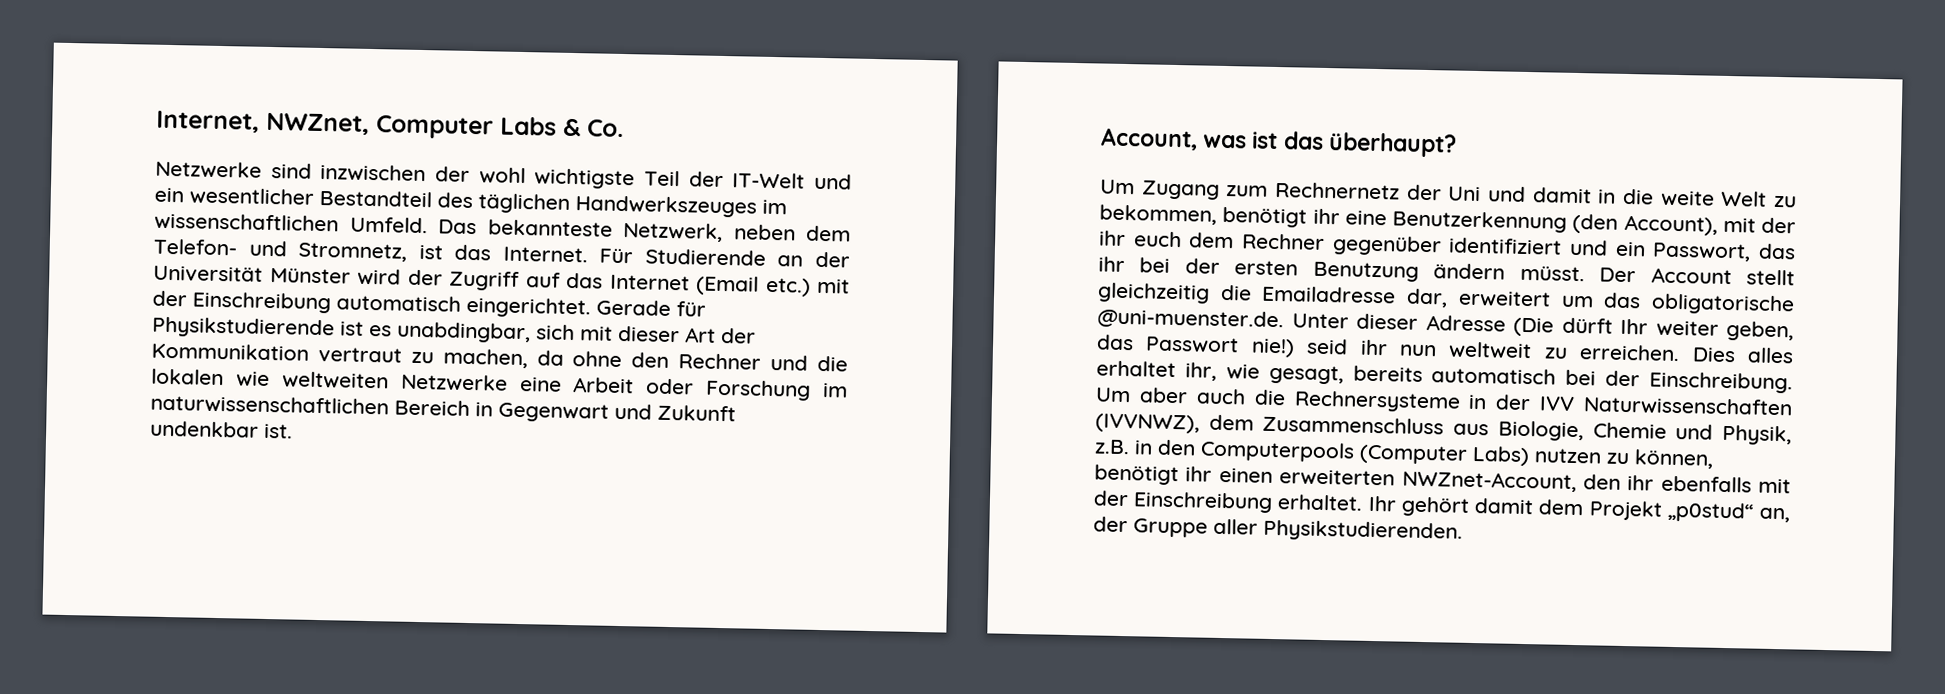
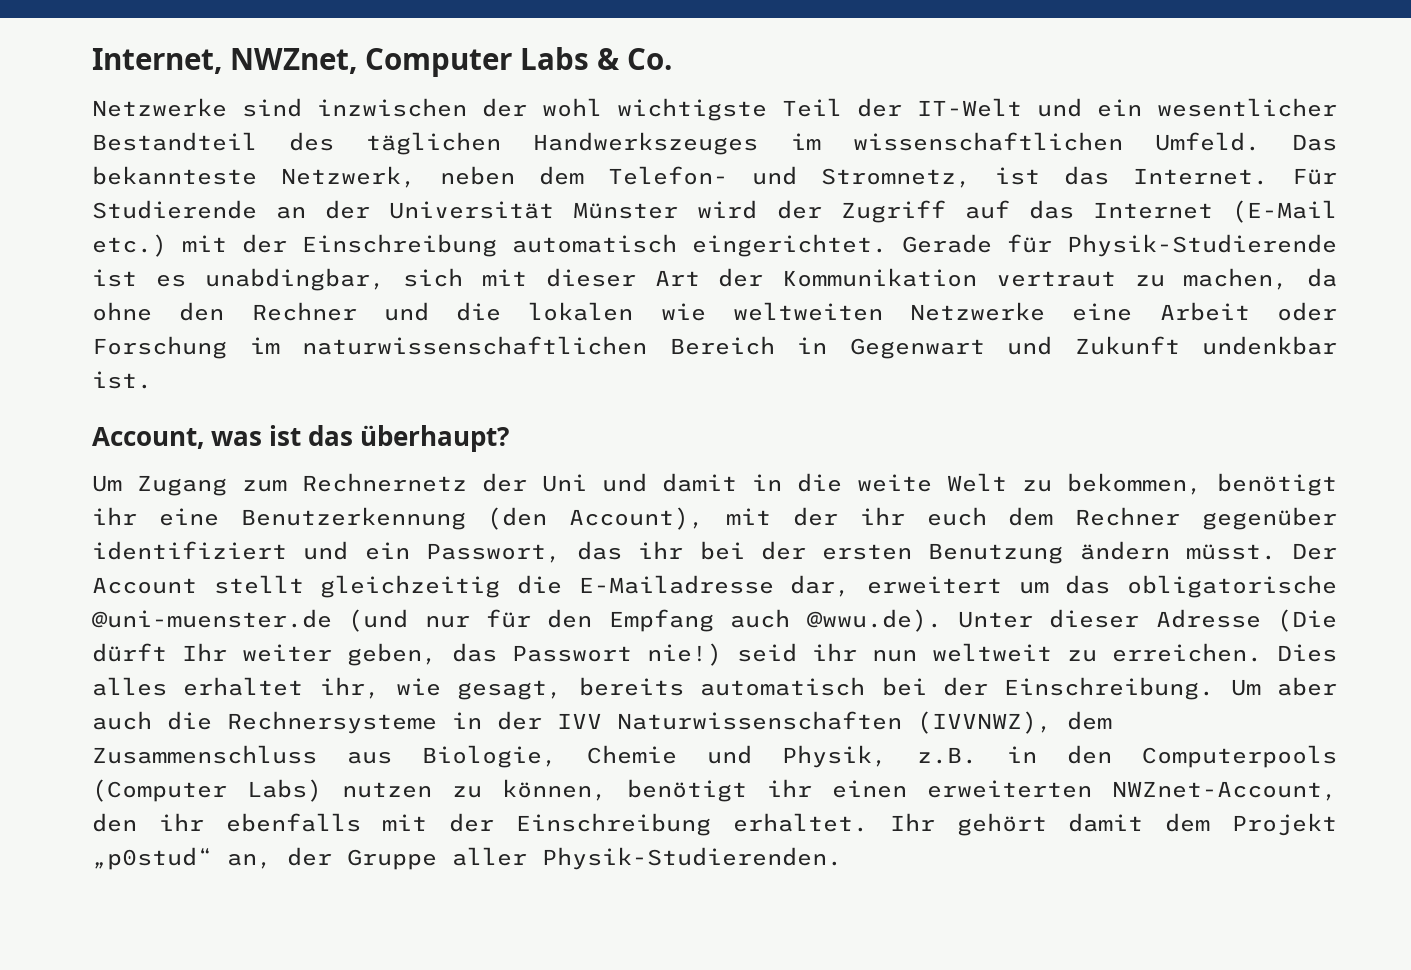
[695,275,759,296] (Email -> [1232,200,1337,223] (E-Mail
[152,316,335,340] Physikstudierende -> [1067,234,1337,257] Physik-Studierende
[1261,285,1397,304] Emailadresse -> [578,575,774,594] E-Mailadresse
[1097,308,1284,331] @uni-muenster.de. -> [92,609,942,632] @uni-muenster.de (und nur für den Empfang auch @wwu.de).
[1263,519,1463,543] Physikstudierenden. -> [542,847,842,870] Physik-Studierenden.

